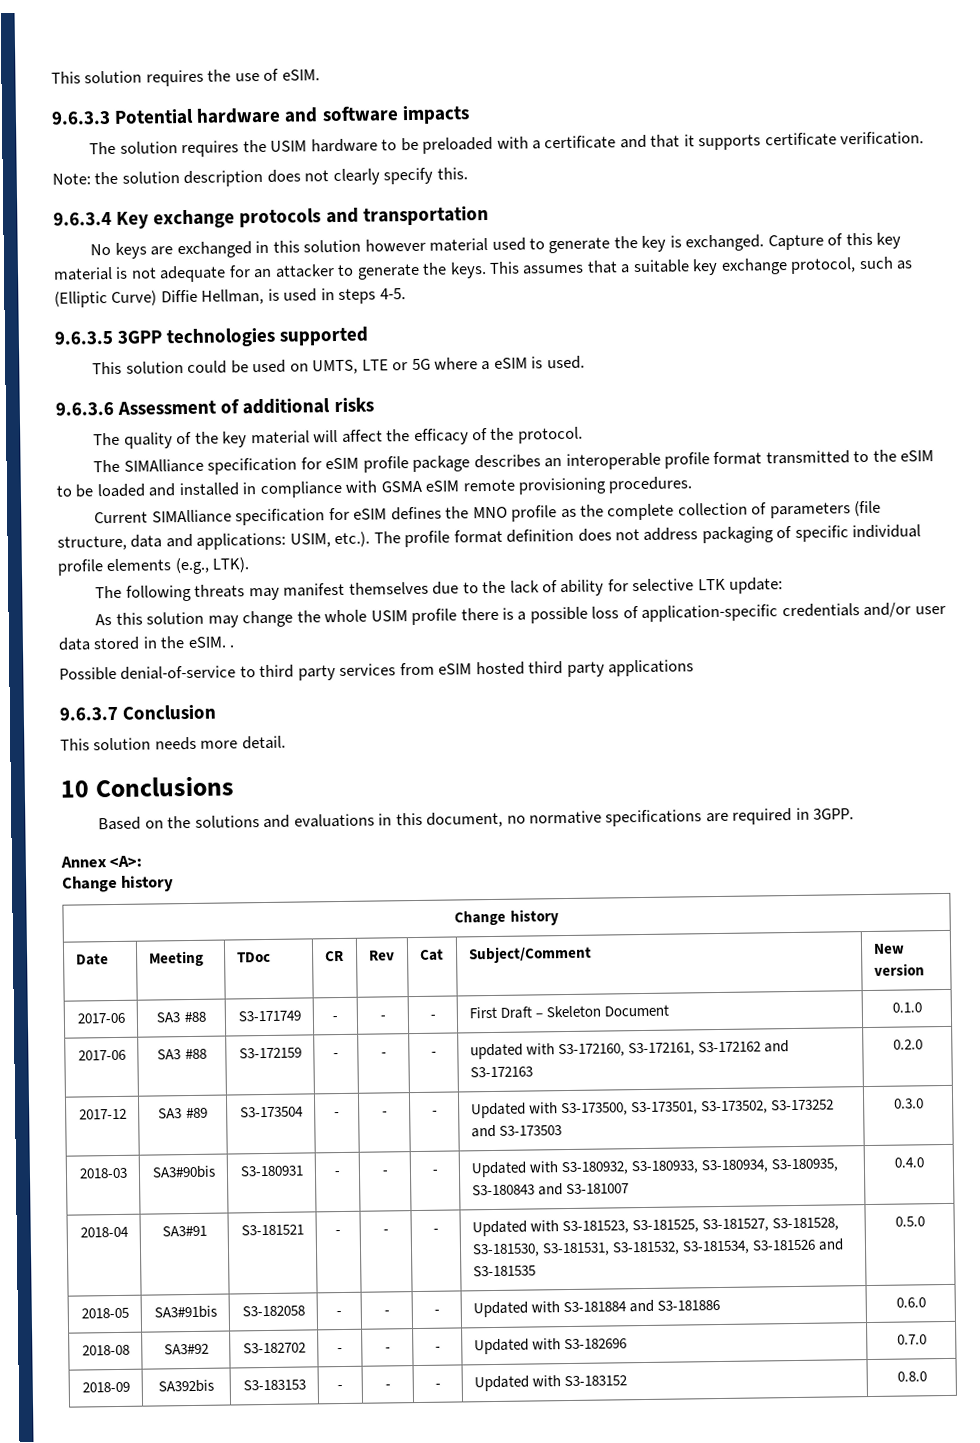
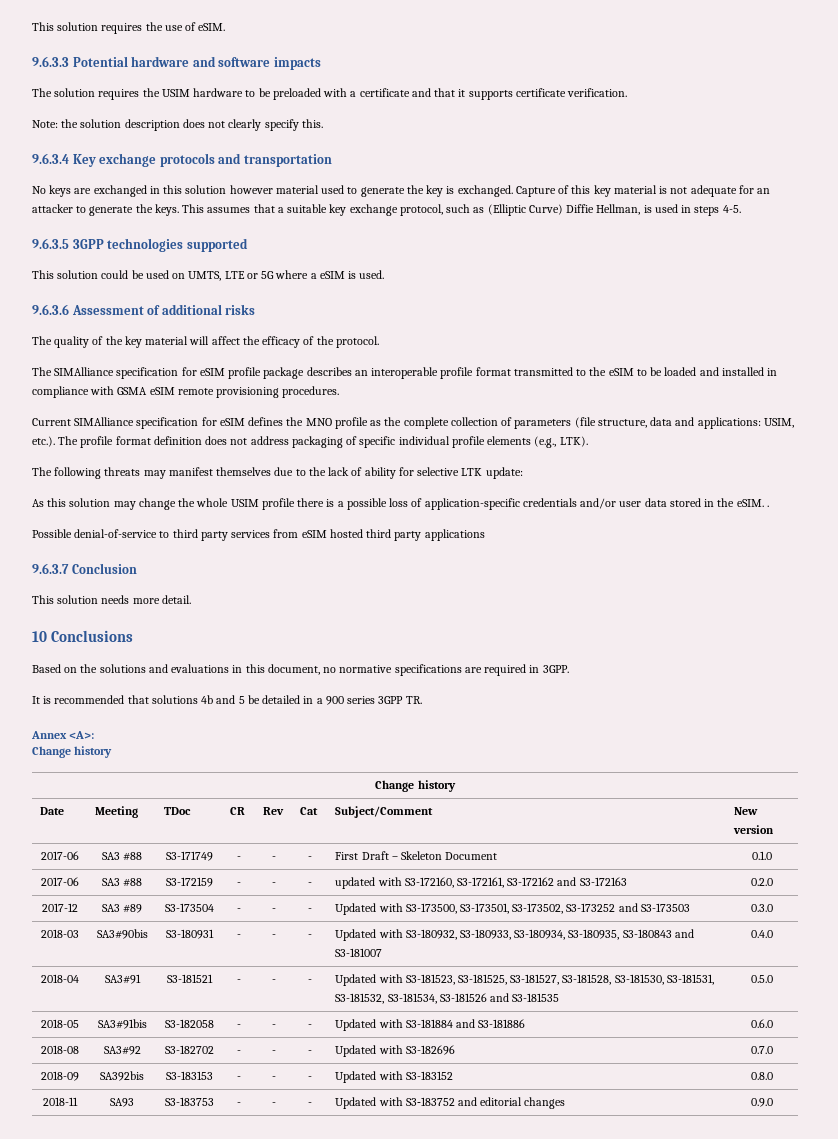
(855, 814) none -> [32,695,422,705] // It is recommended that solutions 4b and 5 be detailed in a 900 series 3GPP TR.
(927, 1376) none -> [43,1097,78,1106] [110,1098,134,1107] [165,1097,214,1106] [237,1102,241,1106] [272,1102,276,1106] [308,1102,312,1106] [335,1097,566,1109] [751,1098,773,1107] // 2018-11 | SA93 | S3-183753 | - | - | - | Updated with S3‑183752 and editorial changes | 0.9.0

